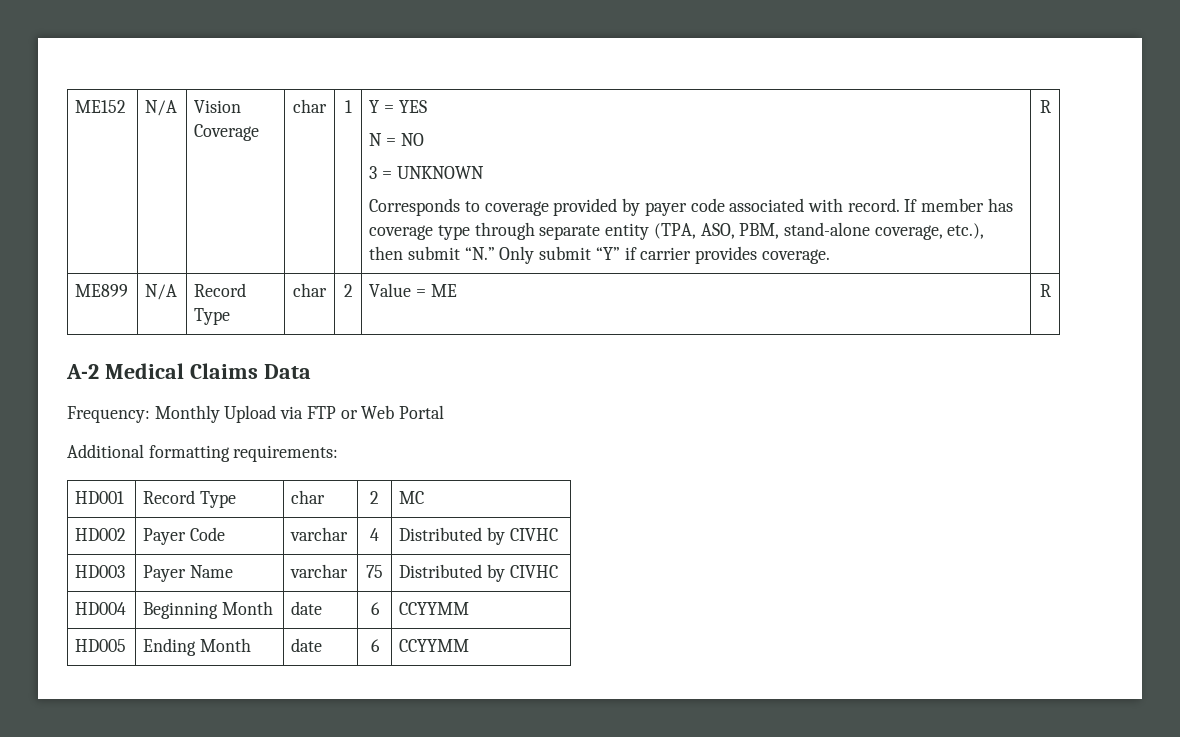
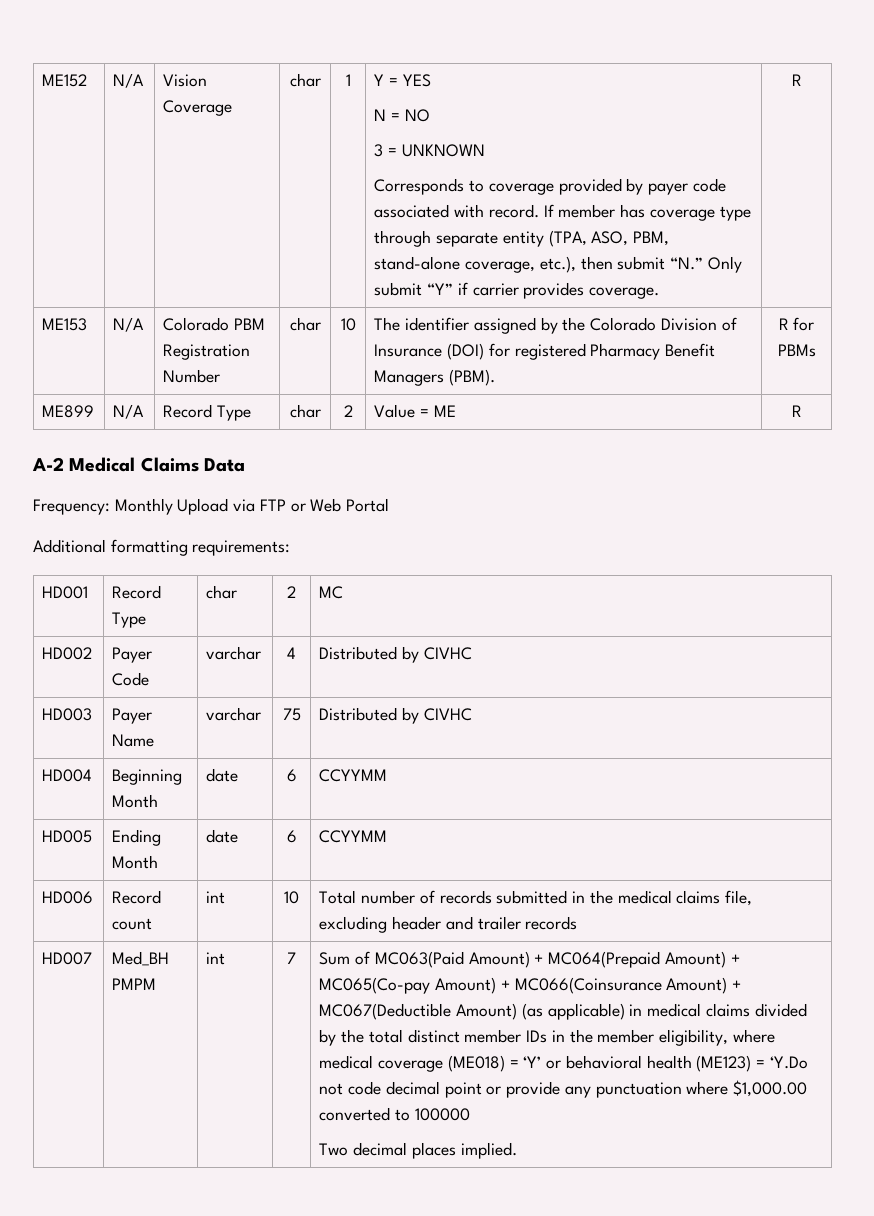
(1051, 106) none -> [42,318,88,331] [113,317,145,332] [163,317,266,331] [163,344,251,360] [163,369,221,383] [289,317,321,331] [340,318,356,331] [374,317,737,334] [374,343,716,360] [374,369,496,386] [778,317,815,331] [777,344,816,357] // ME153 | N/A | Colorado PBM Registration Number | char | 10 | The identifier assigned by the Colorado Division of Insurance (DOI) for registered Pharmacy Benefit Managers (PBM). | R for PBMs
(470, 645) none -> [42,891,94,904] [112,890,162,904] [112,918,153,930] [206,891,226,904] [284,891,299,904] [319,890,752,906] [319,916,578,933] [42,952,93,965] [112,951,170,966] [112,978,157,990] [206,952,226,965] [287,952,296,964] [319,951,740,968] [319,977,742,994] [319,1003,807,1020] [319,1029,775,1046] [319,1055,808,1072] [319,1080,807,1098] [319,1107,470,1121] [319,1142,517,1159] // HD006 | Record count | int | 10 | Total number of records submitted in the medical claims file, excluding header and trailer records // HD007 | Med_BH PMPM | int | 7 | Sum of MC063(Paid Amount) + MC064(Prepaid Amount) + MC065(Co-pay Amount) + MC066(Coinsurance Amount) + MC067(Deductible Amount) (as applicable) in medical claims divided by the total distinct member IDs in the member eligibility, where medical coverage (ME018) = ‘Y’ or behavioral health (ME123) = ‘Y.Do not code decimal point or provide any punctuation where $1,000.00 converted to 100000 // Two decimal places implied.

